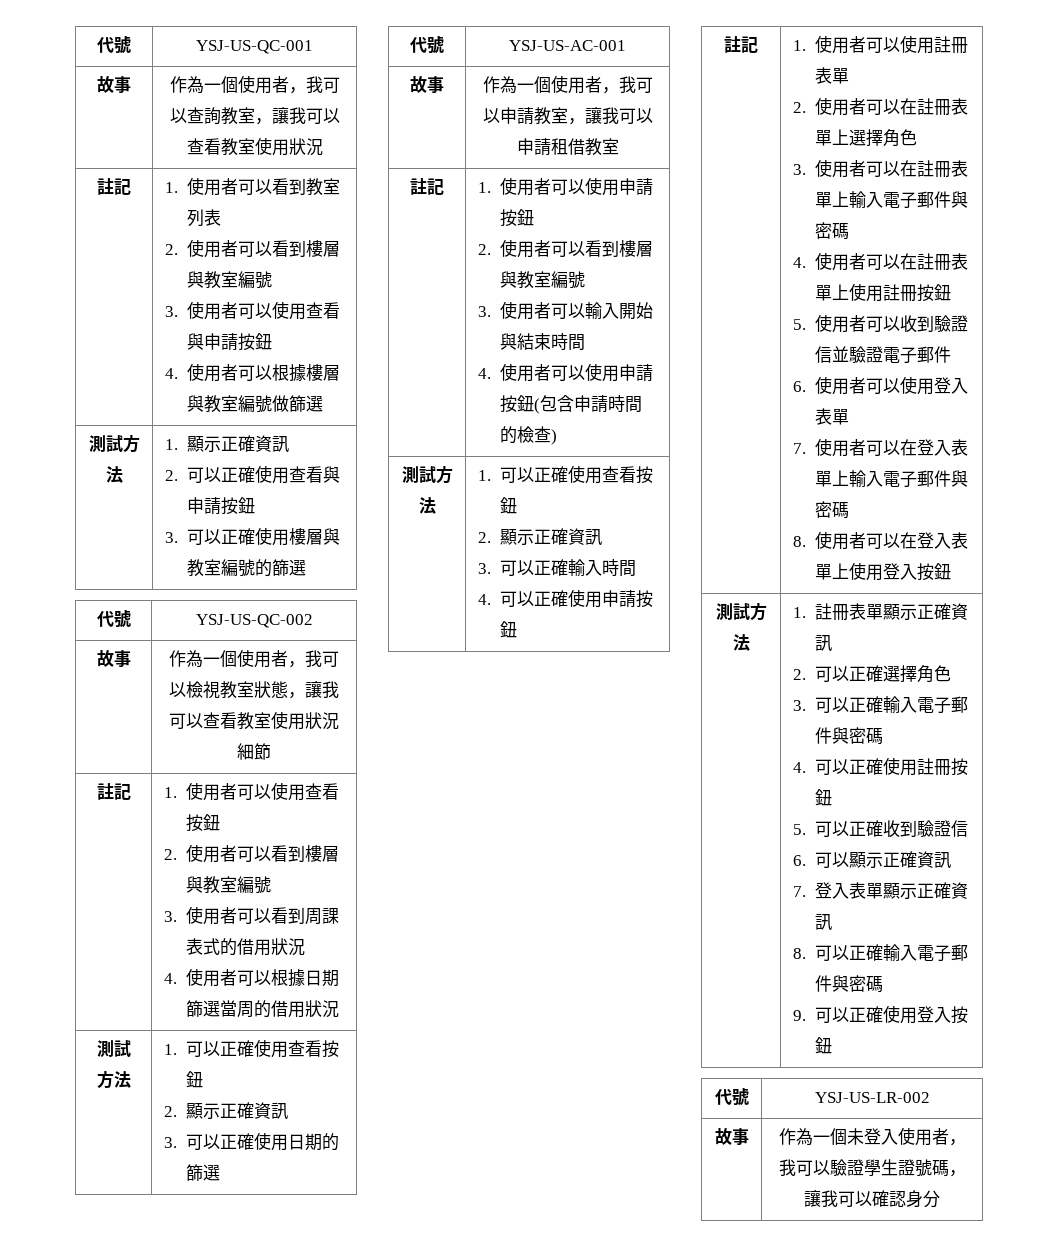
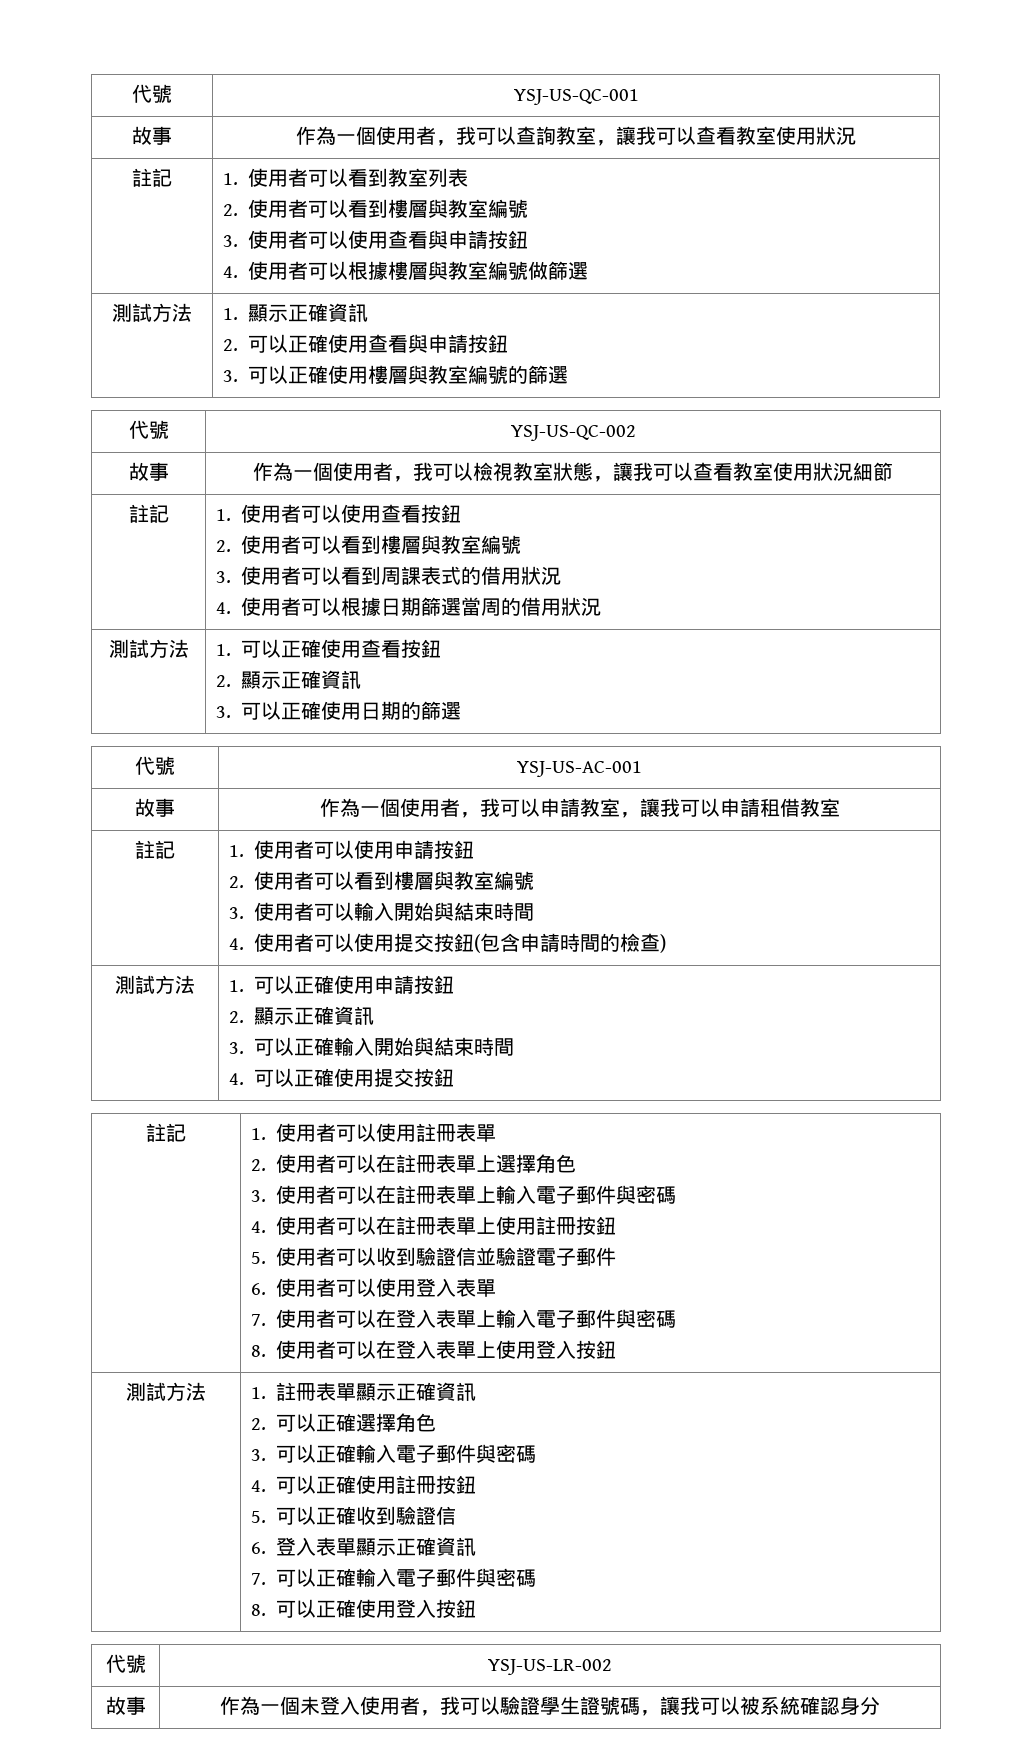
[618,364,653,382] 申請 -> [393,933,434,952] 提交
[601,466,636,483] 查看 -> [373,975,414,994] 申請
(602, 568) none -> [373,1037,474,1056] 開始與結束
[601,590,636,608] 申請 -> [373,1068,414,1087] 提交
[814,851,951,869] [793,886,807,897] 可以顯示正確資訊 // 7. -> (266, 1548) none
[793,944,968,962] [814,975,883,993] [793,1010,807,1021] 8.可以正確輸入電子郵件與密碼 // 9. -> [250,1568,536,1587] [250,1604,266,1616] 7.可以正確輸入電子郵件與密碼 // 8.
(872, 1198) none -> [740,1696,800,1715] 被系統

